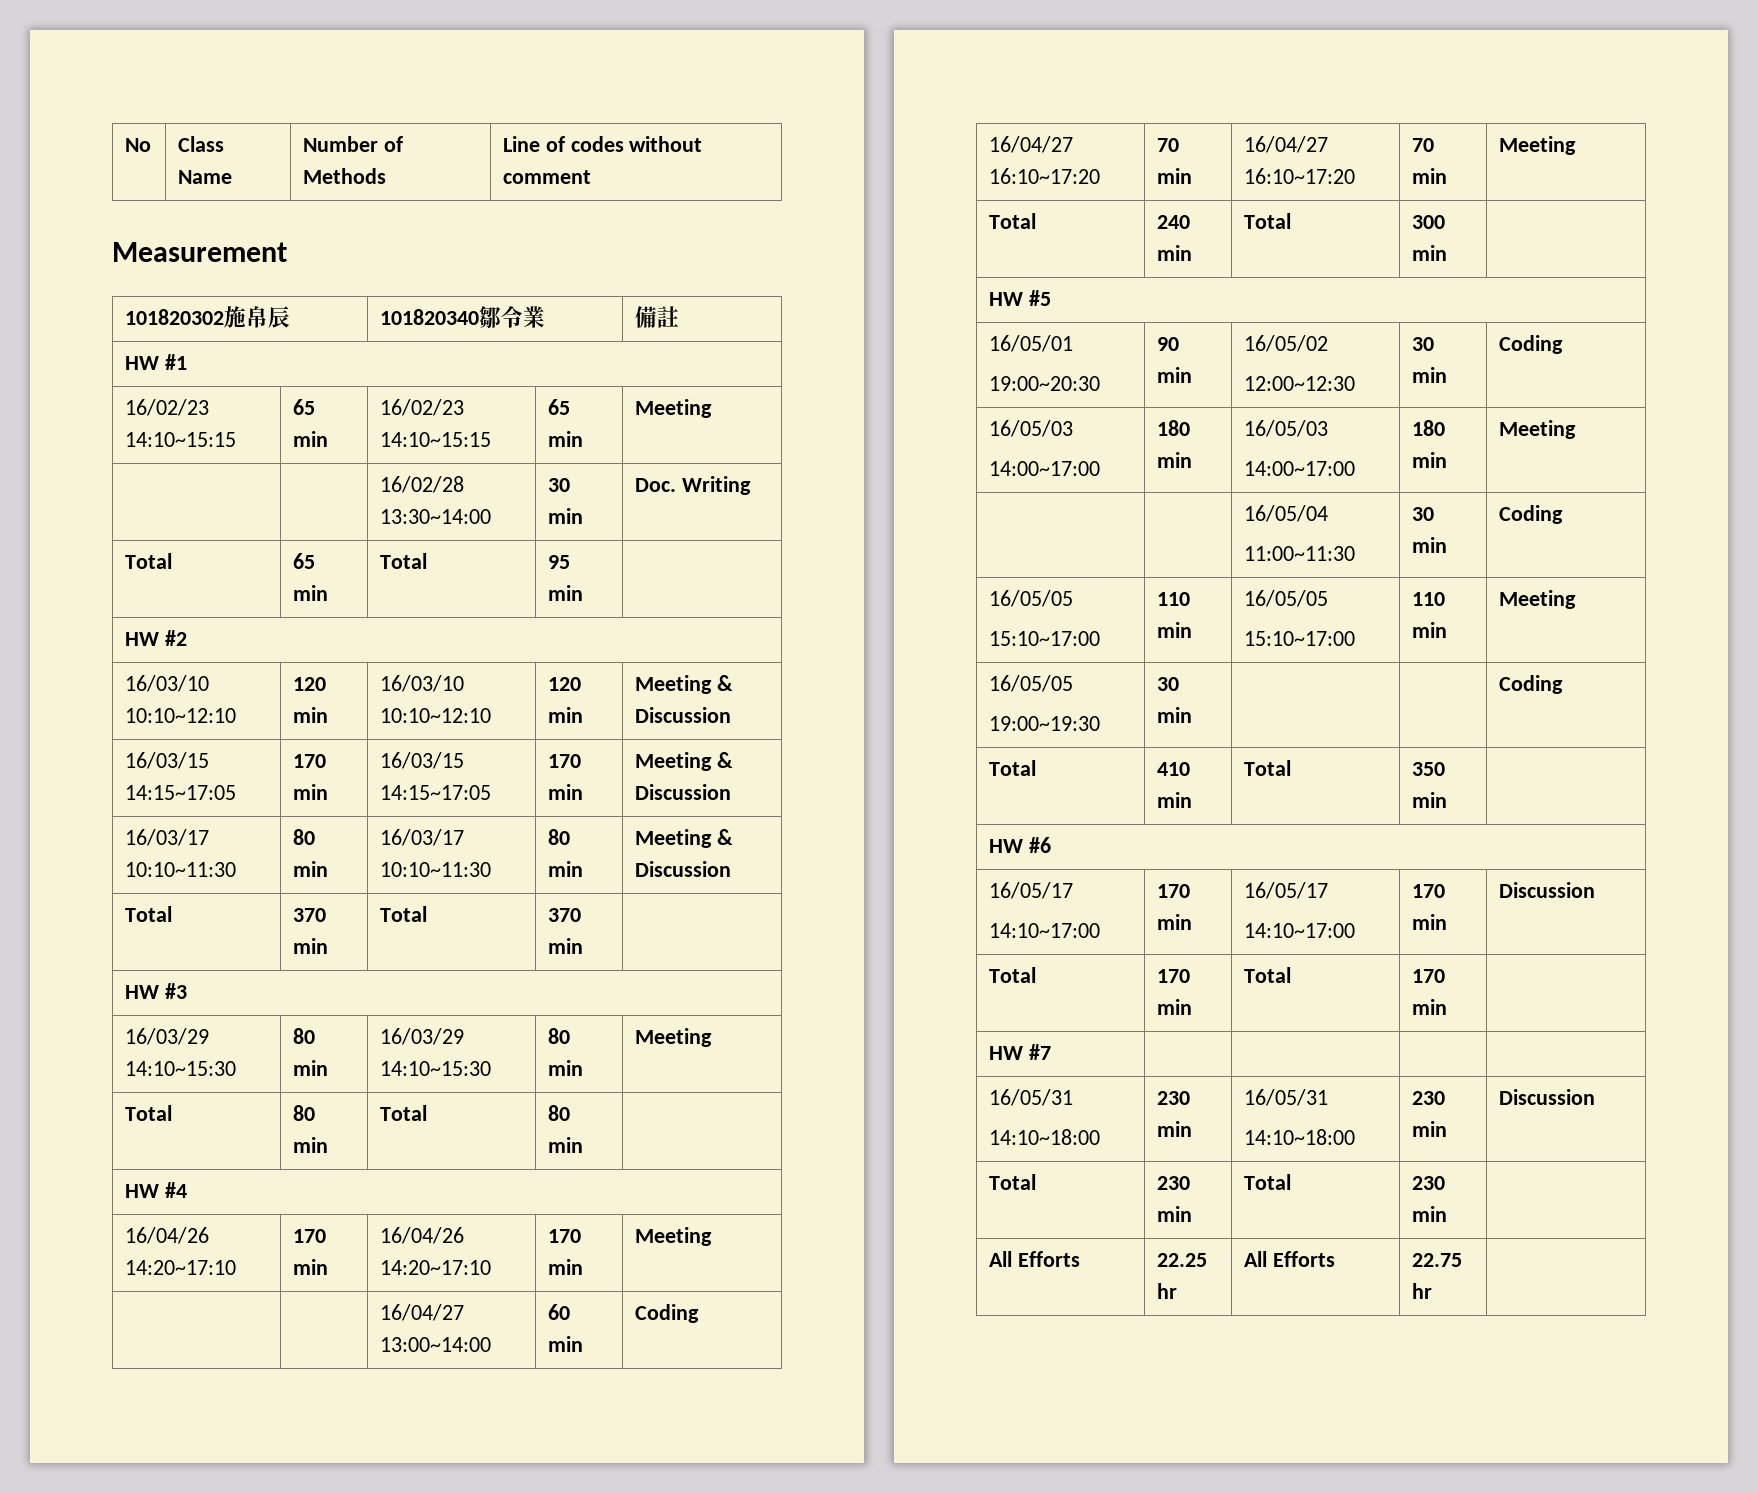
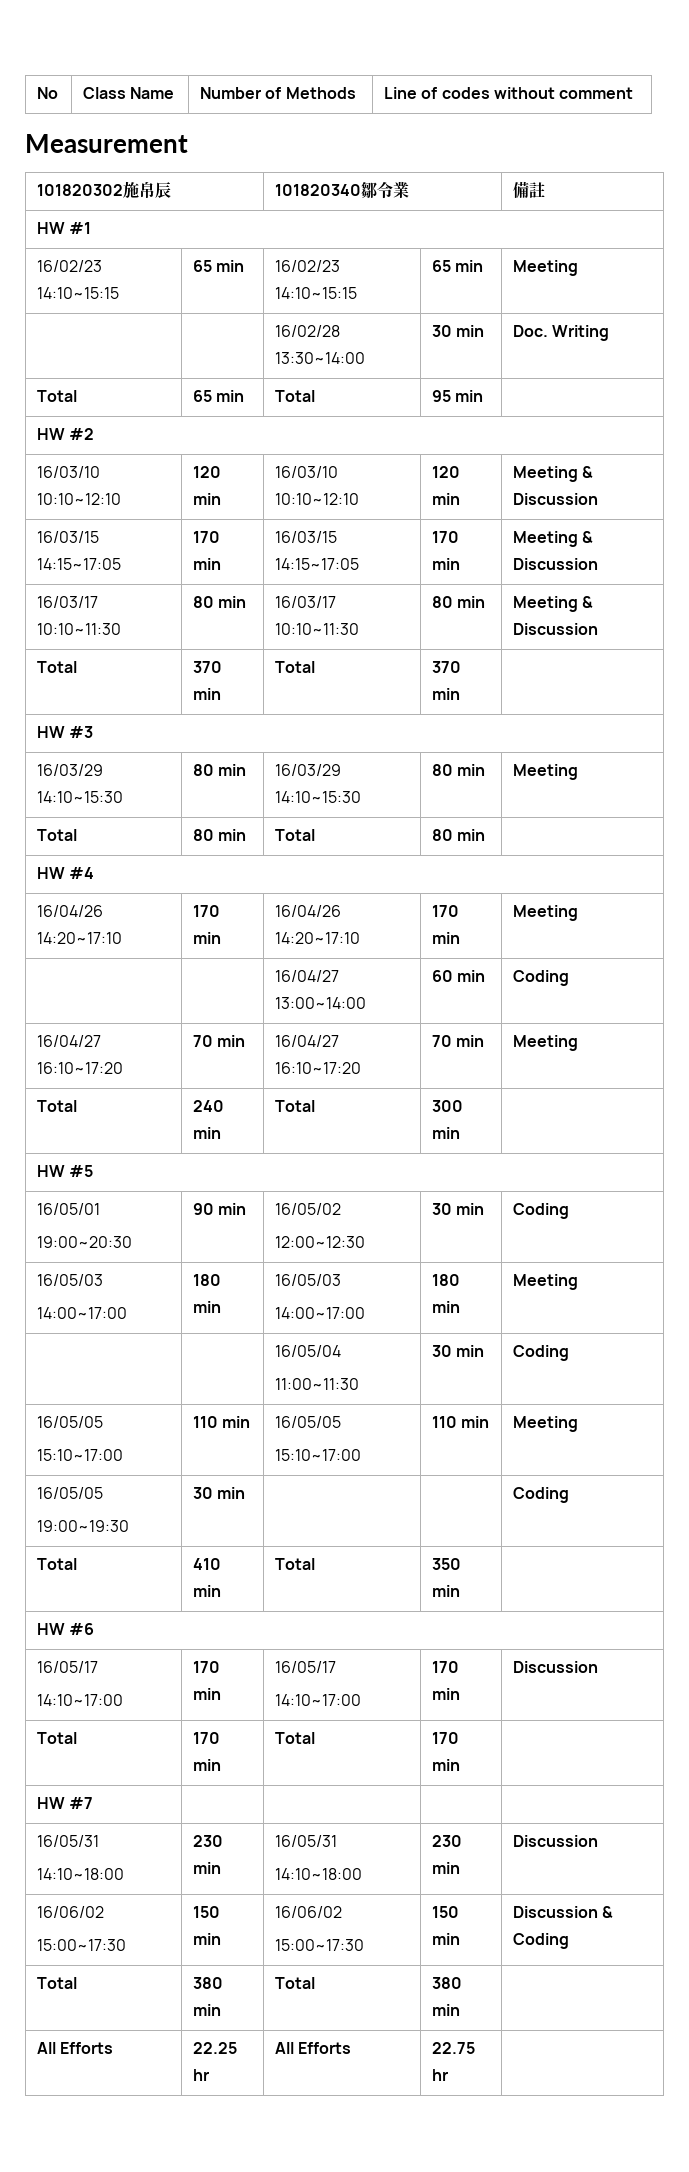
[989,1174,1037,1190] [1157,1176,1191,1190] [1157,1206,1193,1222] [1244,1174,1292,1190] [1412,1176,1446,1190] // Total | 230 min | Total | 230 -> [37,1906,105,1918] [37,1939,127,1951] [193,1906,221,1918] [193,1933,222,1945] [275,1906,343,1918] [275,1939,365,1951] [432,1906,460,1918] [432,1933,461,1945] [513,1906,614,1918] [513,1933,570,1949] [37,1977,78,1989] [193,1977,224,1989] [193,2004,222,2016] [275,1977,316,1989] [432,1977,463,1989] // 16/06/02 // 15:00~17:30 | 150 min | 16/06/02 // 15:00~17:30 | 150 min | Discussion & Coding // Total | 380 min | Total | 380

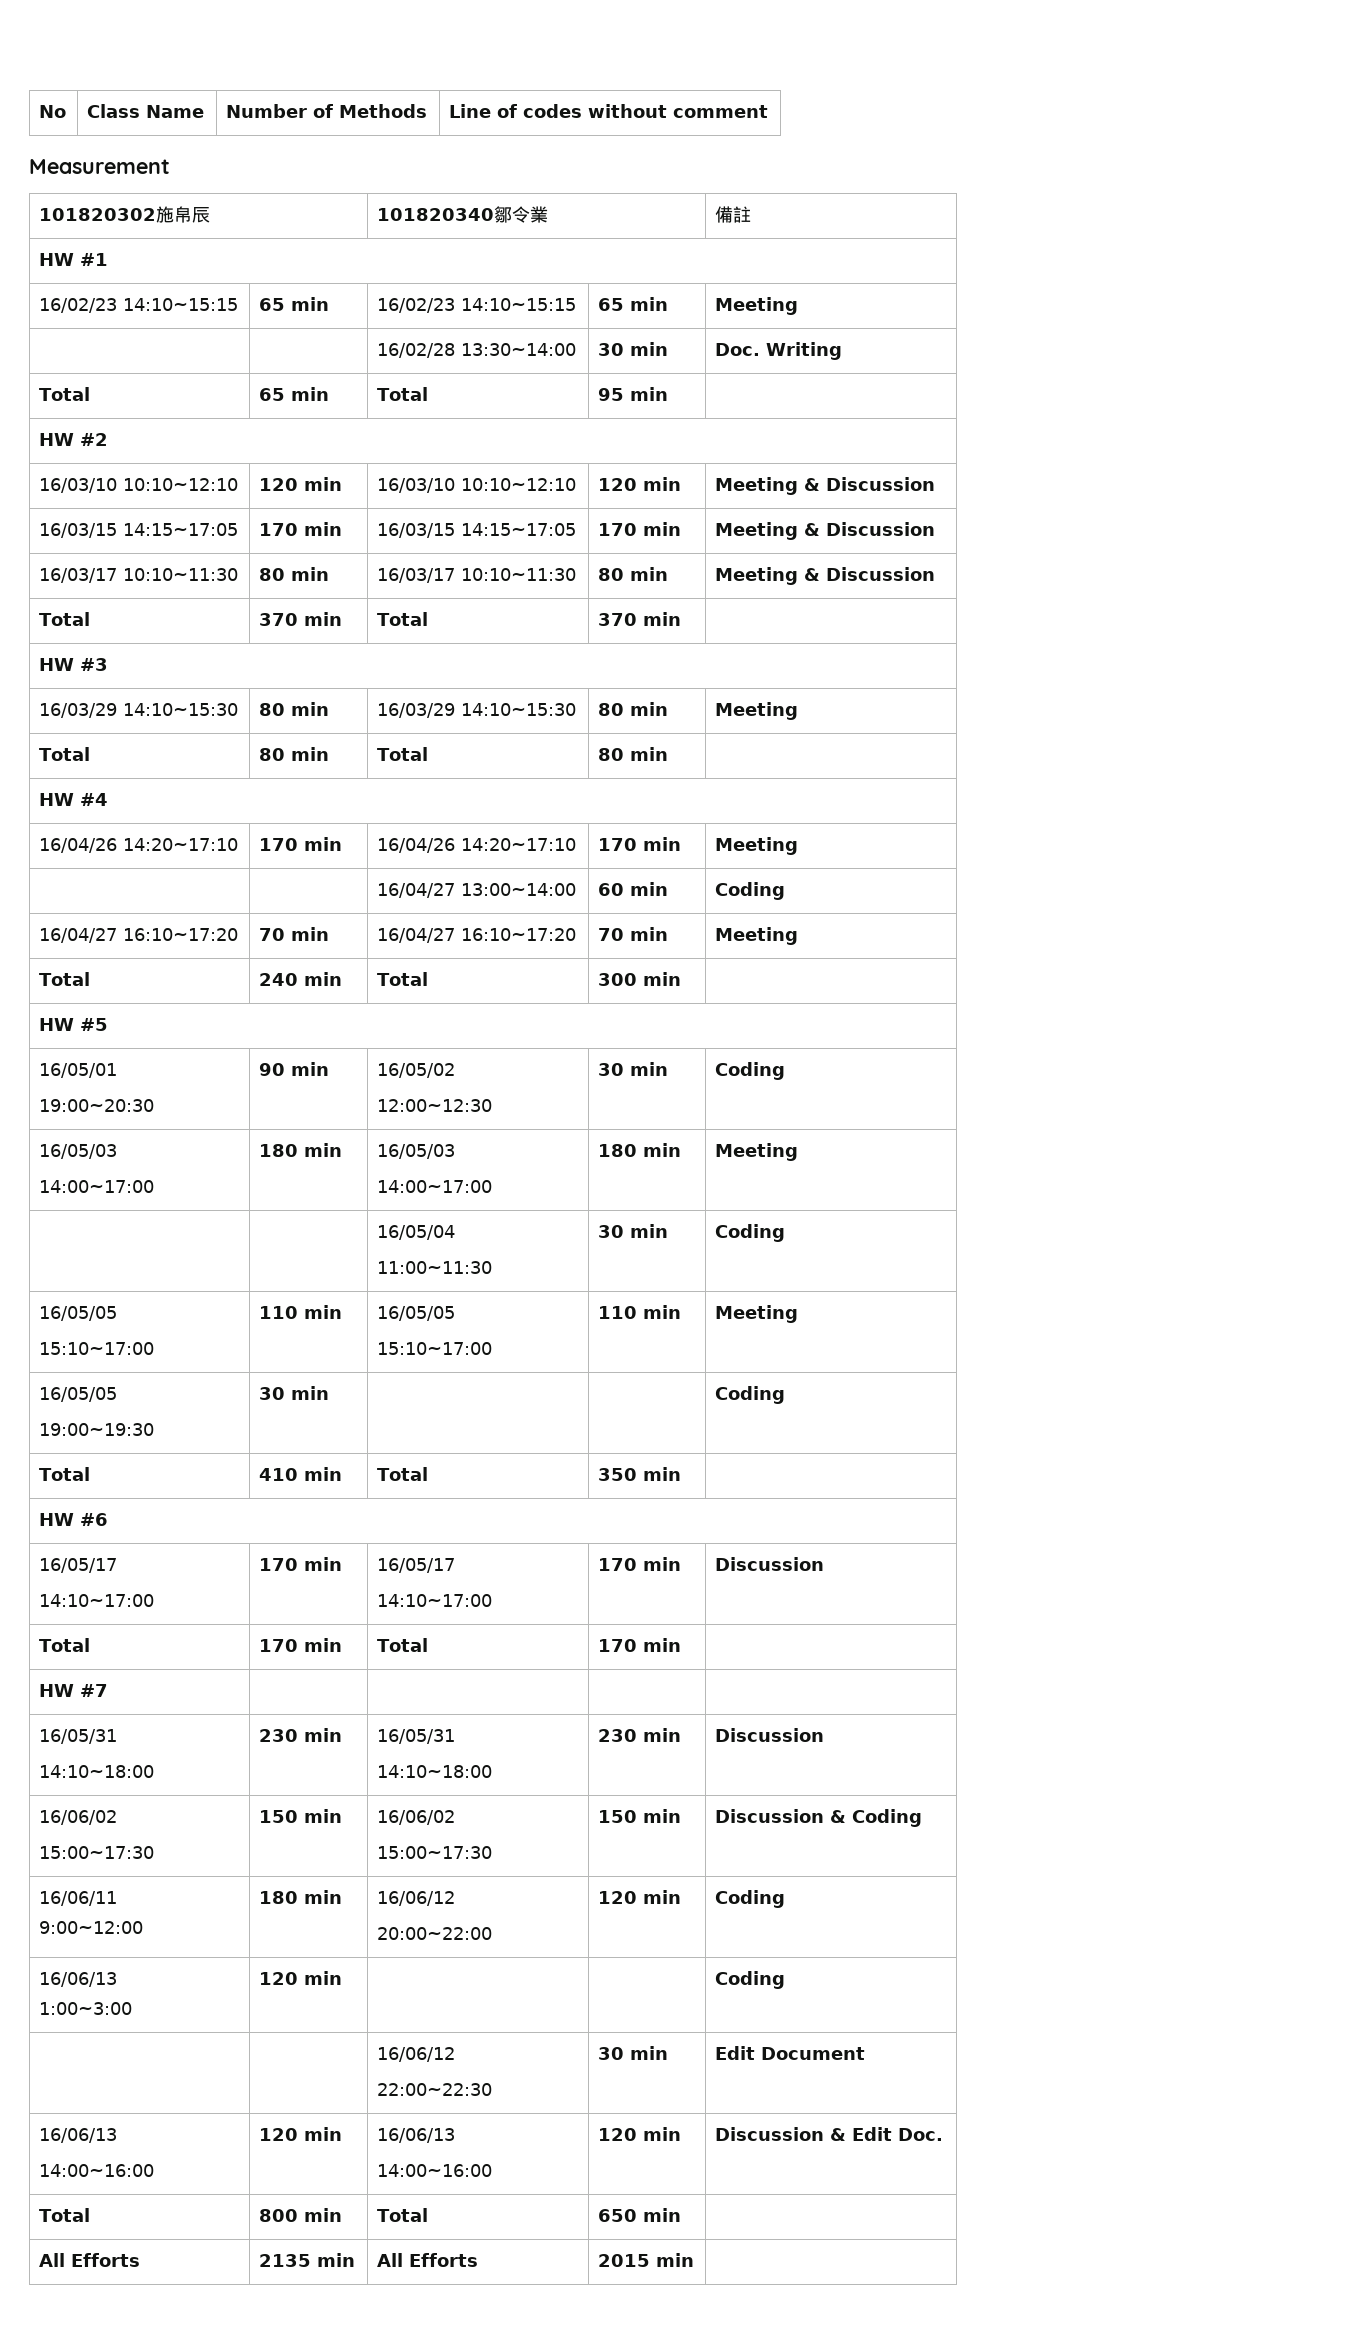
[37,1977,78,1989] [193,1977,224,1989] [193,2004,222,2016] [275,1977,316,1989] [432,1977,463,1989] // Total | 380 min | Total | 380 -> [39,1891,118,1906] [39,1921,144,1934] [259,1890,343,1904] [377,1891,456,1906] [377,1927,493,1940] [598,1890,682,1904] [715,1890,786,1908] [39,1972,118,1987] [39,2002,133,2015] [259,1971,343,1985] [715,1971,786,1989] [377,2047,456,2062] [377,2083,493,2096] [598,2046,669,2060] [715,2046,866,2060] [39,2128,118,2143] [39,2164,155,2177] [259,2127,343,2141] [377,2128,456,2143] [377,2164,493,2177] [598,2127,682,2141] [715,2127,944,2141] [39,2208,91,2222] [259,2208,343,2222] [377,2208,429,2222] [598,2209,638,2222] // 16/06/11 // 9:00~12:00 | 180 min | 16/06/12 // 20:00~22:00 | 120 min | Coding // 16/06/13 // 1:00~3:00 | 120 min | | | Coding // | | 16/06/12 // 22:00~22:30 | 30 min | Edit Document // 16/06/13 // 14:00~16:00 | 120 min | 16/06/13 // 14:00~16:00 | 120 min | Discussion & Edit Doc. // Total | 800 min | Total | 650
[193,2042,238,2054] [193,2069,210,2081] [275,2042,352,2054] [432,2042,476,2054] [432,2069,449,2081] 22.25 hr | All Efforts | 22.75 hr -> [259,2253,356,2267] [377,2253,479,2267] [598,2253,695,2267] 2135 min | All Efforts | 2015 min

